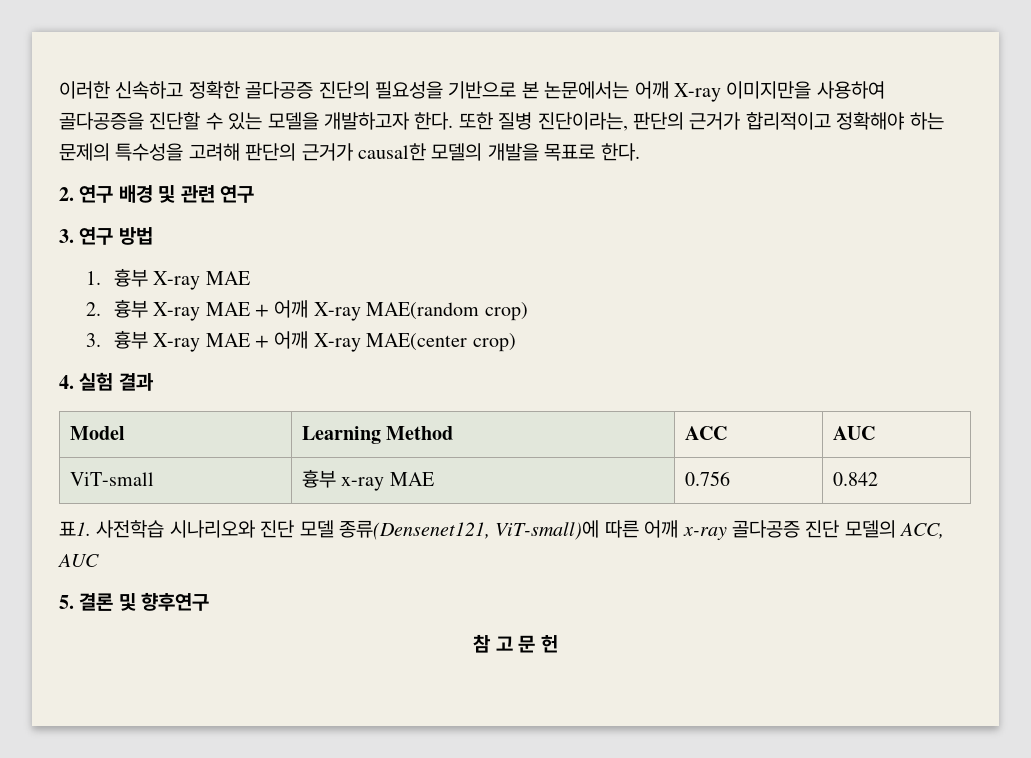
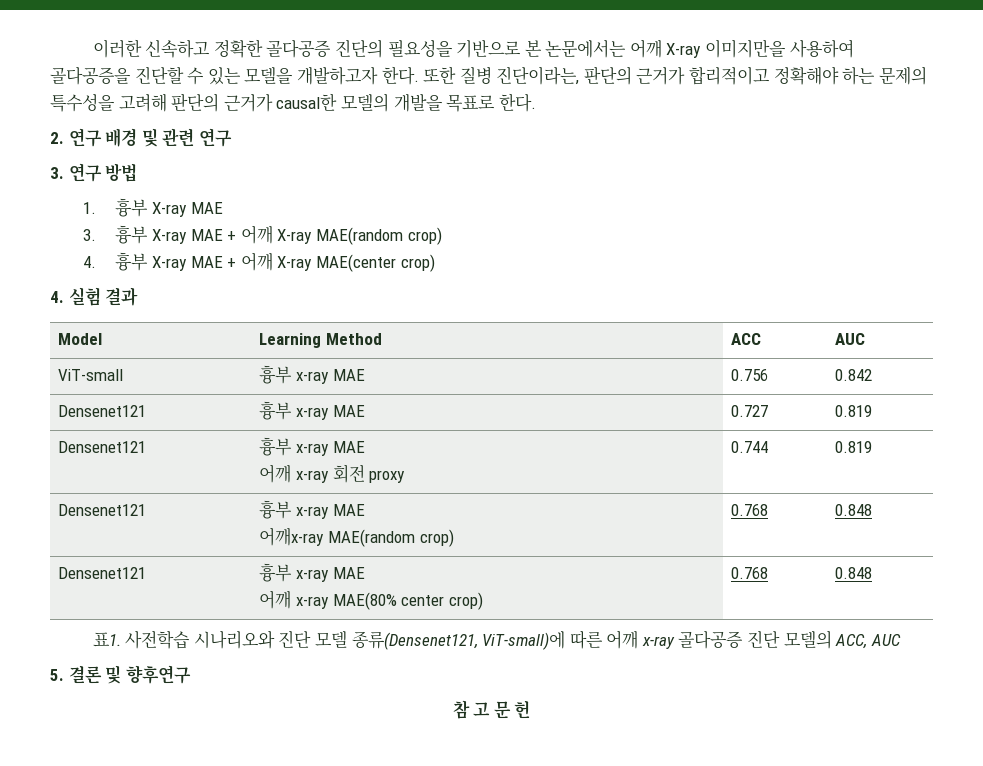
[86,302,102,316] 2. -> [82,229,96,241] 3.
[86,333,102,347] 3. -> [82,256,96,268] 4.
(879, 479) none -> [58,405,147,417] [259,401,365,420] [731,405,769,417] [835,405,873,417] [58,441,147,453] [259,437,365,456] [259,464,406,483] [731,441,769,453] [835,441,873,453] [58,504,147,516] [259,500,365,519] [259,527,454,547] [731,504,769,516] [835,504,873,516] [58,567,147,579] [259,563,365,582] [259,590,483,610] [731,567,769,579] [835,567,873,579] // Densenet121 | 흉부 x-ray MAE | 0.727 | 0.819 // Densenet121 | 흉부 x-ray MAE // 어깨 x-ray 회전 proxy | 0.744 | 0.819 // Densenet121 | 흉부 x-ray MAE // 어깨x-ray MAE(random crop) | 0.768 | 0.848 // Densenet121 | 흉부 x-ray MAE // 어깨 x-ray MAE(80% center crop) | 0.768 | 0.848

